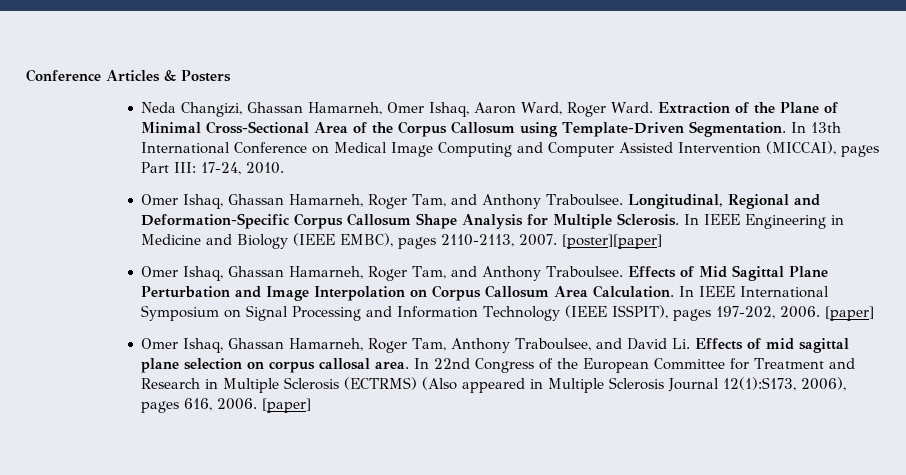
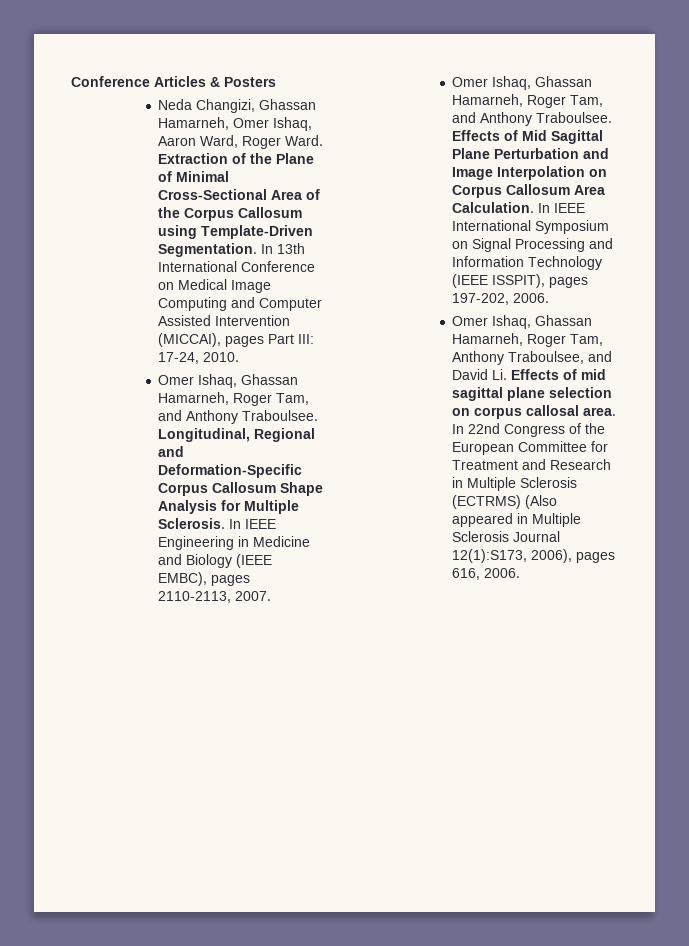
[562,234,663,249] [poster][paper] -> (272, 596) none
[825,306,875,321] [paper] -> (550, 298) none
[262,398,312,413] [paper] -> (521, 573) none

